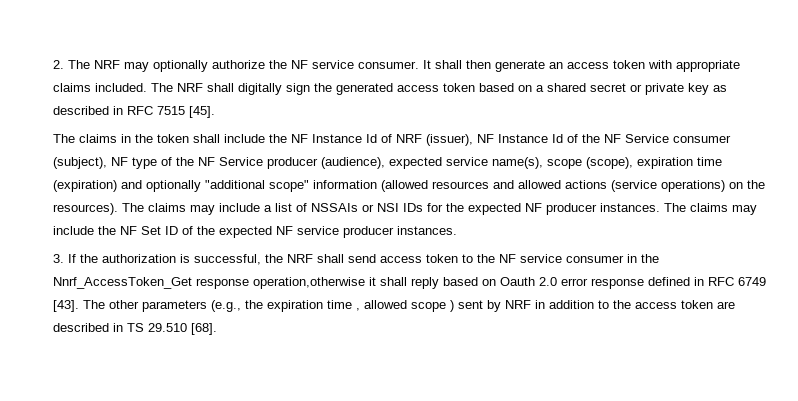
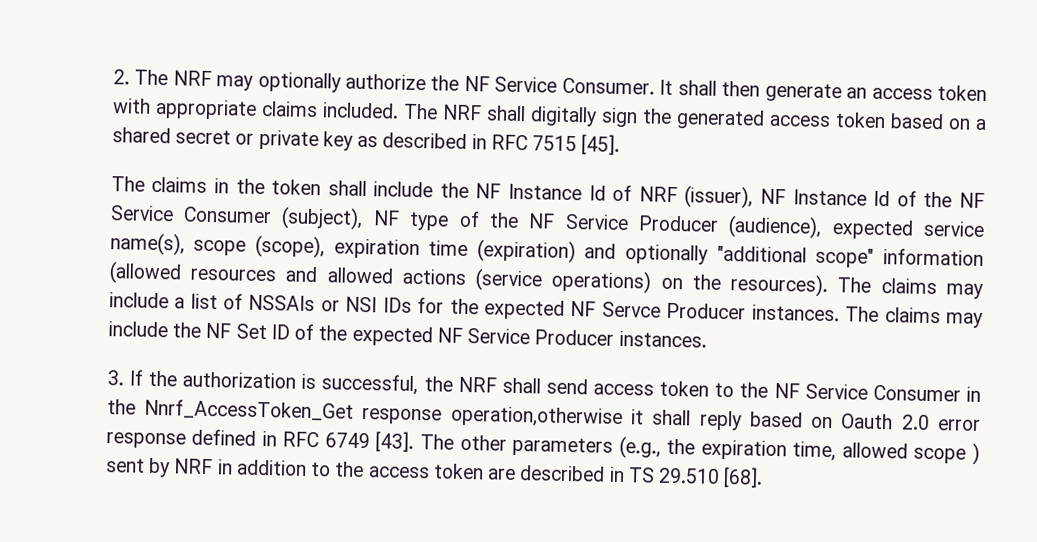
[311,60,419,69] service consumer. -> [494,76,655,95] Service Consumer.
[672,135,731,143] consumer -> [183,206,273,224] Consumer
[266,157,318,169] producer -> [637,215,719,232] Producer
[545,203,597,215] producer -> [601,301,747,320] Servce Producer
[296,226,394,238] service producer -> [467,328,615,346] Service Producer
[519,254,624,263] service consumer -> [804,383,961,402] Service Consumer
[326,300,360,311] time , -> [792,441,837,462] time,

